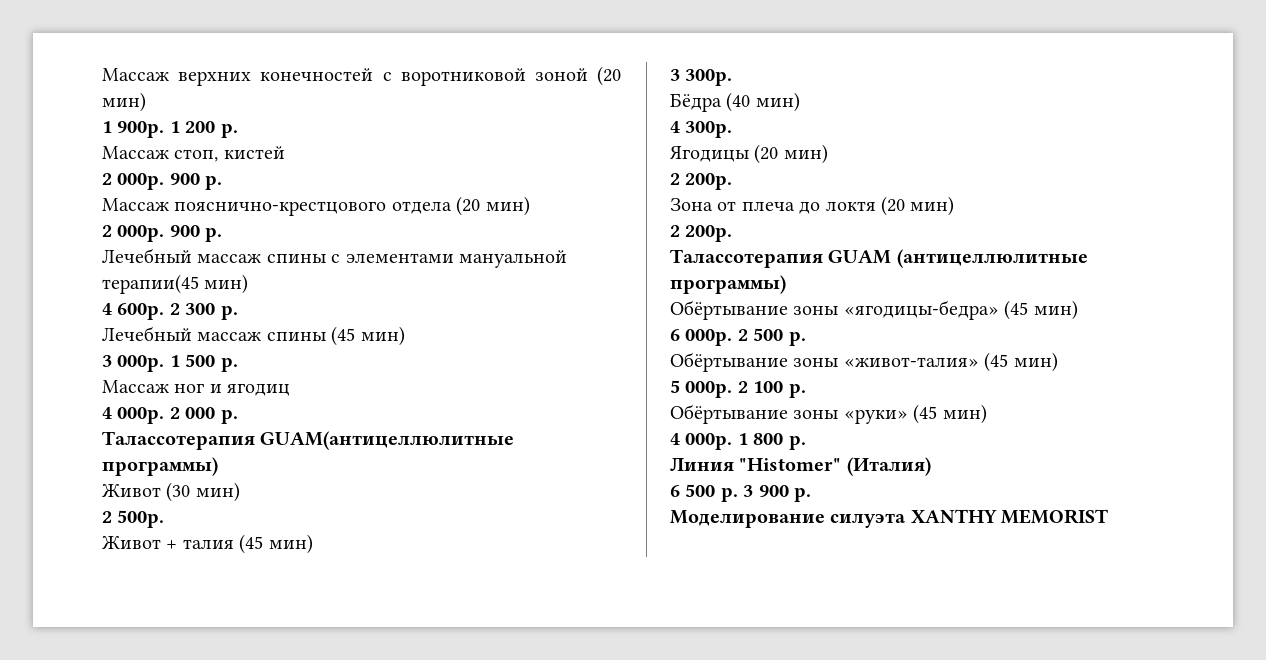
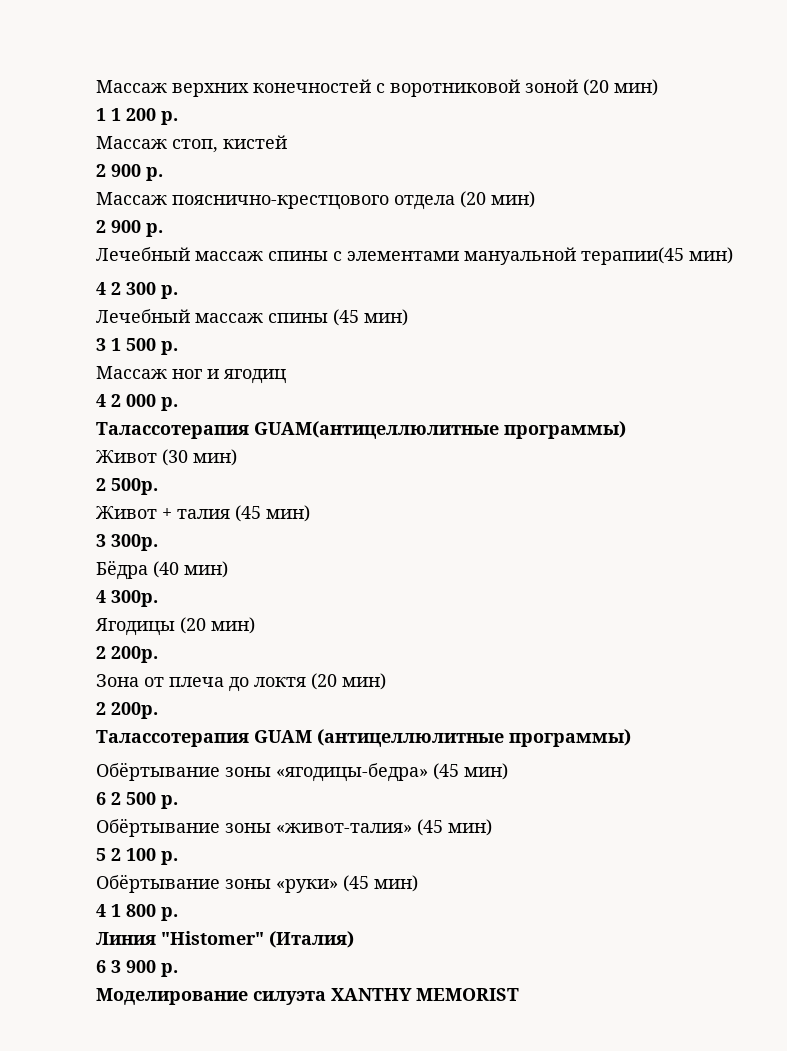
[117,121,165,138] 900р. -> (106, 114) none
[117,173,165,190] 000р. -> (106, 170) none
[117,225,165,242] 000р. -> (106, 226) none
[117,303,165,320] 600р. -> (106, 288) none
[117,355,165,372] 000р. -> (106, 344) none
[117,407,165,424] 000р. -> (106, 400) none
[685,329,733,346] 000р. -> (106, 798) none
[685,381,733,398] 000р. -> (106, 854) none
[685,433,733,450] 000р. -> (106, 910) none
[685,484,738,502] 500 р. -> (106, 966) none

